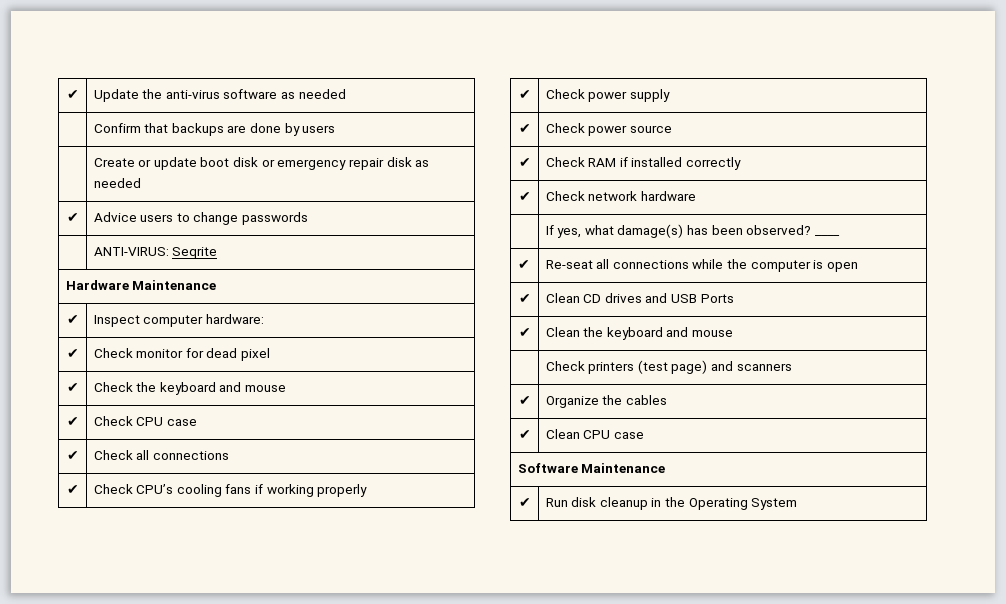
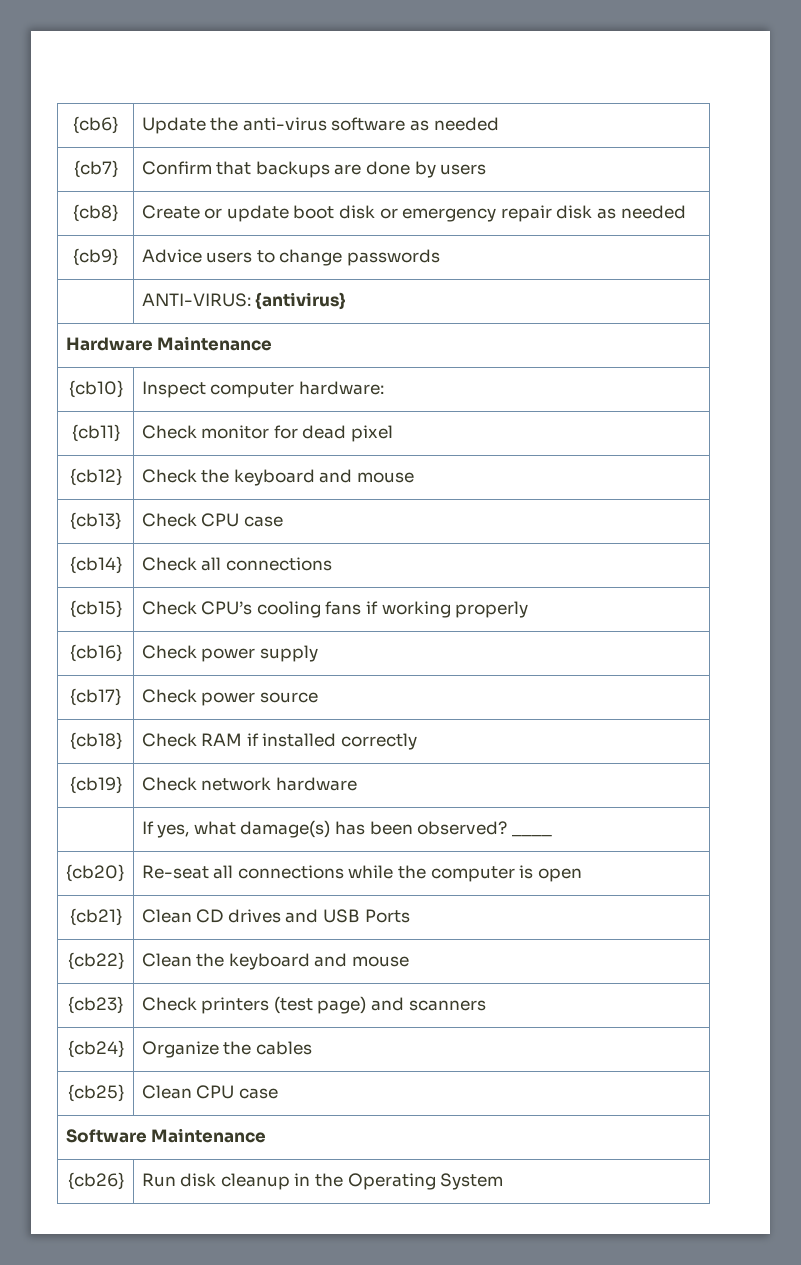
[66,90,79,99] ✔ -> [73,116,118,134] {cb6}
(346, 94) none -> [73,160,118,178] {cb7}
(336, 129) none -> [73,204,118,222] {cb8}
[66,213,79,222] ✔ -> [73,248,118,266] {cb9}
[172,247,218,259] Seqrite -> [255,292,347,310] {antivirus}
[66,315,79,324] ✔ -> [68,380,123,398] {cb10}
[66,349,79,358] ✔ -> [71,424,120,442] {cb11}
[66,383,79,392] ✔ -> [69,468,122,486] {cb12}
[66,417,79,426] ✔ -> [70,512,121,530] {cb13}
[66,451,79,460] ✔ -> [69,556,122,574] {cb14}
[66,485,79,494] ✔ -> [69,600,122,618] {cb15}
[518,90,531,99] ✔ -> [69,644,122,662] {cb16}
[518,124,531,133] ✔ -> [70,688,121,706] {cb17}
[518,158,531,167] ✔ -> [69,732,122,750] {cb18}
[518,192,531,201] ✔ -> [69,776,122,794] {cb19}
[517,260,530,269] ✔ -> [65,864,124,882] {cb20}
[518,294,531,303] ✔ -> [69,908,122,926] {cb21}
[518,328,531,337] ✔ -> [67,952,124,970] {cb22}
(734, 333) none -> [68,996,123,1014] {cb23}
[518,396,531,405] ✔ -> [67,1040,124,1058] {cb24}
[518,430,531,439] ✔ -> [67,1084,124,1102] {cb25}
[518,498,531,507] ✔ -> [67,1172,124,1190] {cb26}

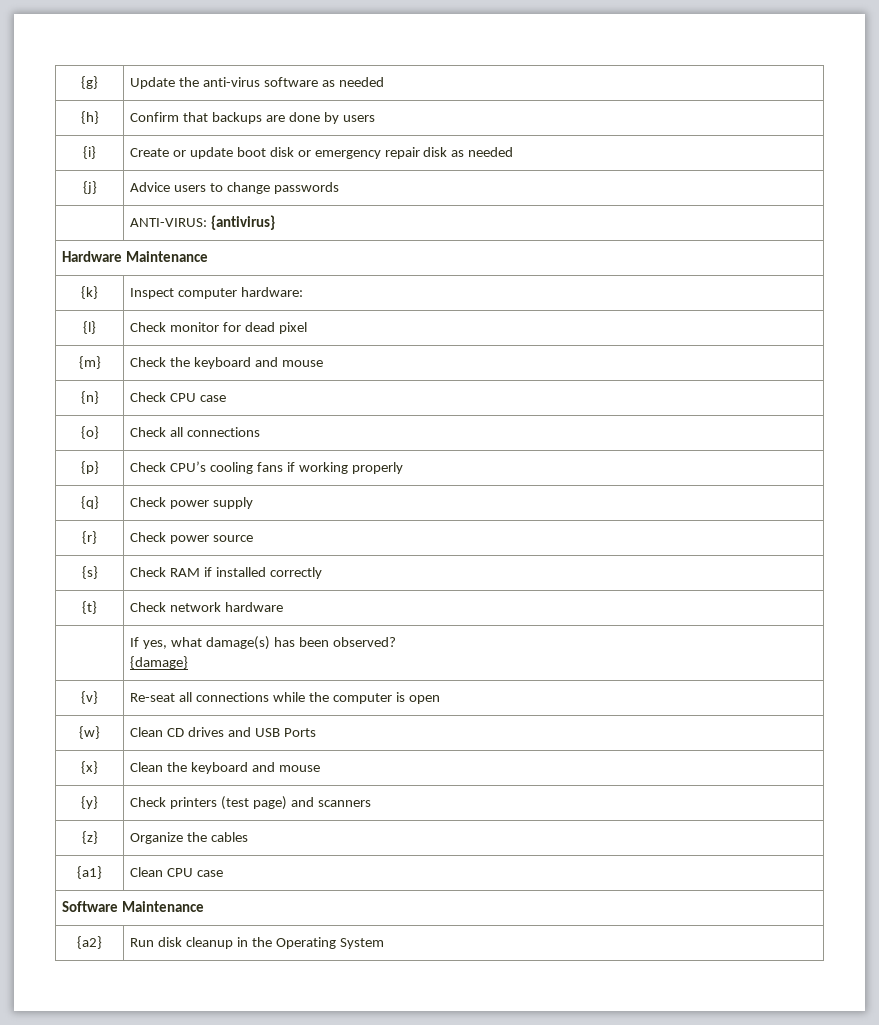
[73,116,118,134] {cb6} -> [81,76,98,89] {g}
[73,160,118,178] {cb7} -> [80,111,99,124] {h}
[73,204,118,222] {cb8} -> [83,146,96,159] {i}
[73,248,118,266] {cb9} -> [82,181,97,194] {j}
[68,380,123,398] {cb10} -> [81,286,98,299] {k}
[71,424,120,442] {cb11} -> [83,321,96,334] {l}
[69,468,122,486] {cb12} -> [78,356,101,369] {m}
[70,512,121,530] {cb13} -> [80,391,99,404] {n}
[69,556,122,574] {cb14} -> [80,426,99,439] {o}
[69,600,122,618] {cb15} -> [80,461,99,474] {p}
[69,644,122,662] {cb16} -> [80,496,99,509] {q}
[70,688,121,706] {cb17} -> [82,531,97,544] {r}
[69,732,122,750] {cb18} -> [81,566,98,579] {s}
[69,776,122,794] {cb19} -> [82,601,97,614] {t}
[511,834,552,837] [65,864,124,882] ____ // {cb20} -> [130,656,189,669] [81,691,98,704] // {damage} // {v}
[69,908,122,926] {cb21} -> [79,726,100,739] {w}
[67,952,124,970] {cb22} -> [81,761,98,774] {x}
[68,996,123,1014] {cb23} -> [81,796,98,809] {y}
[67,1040,124,1058] {cb24} -> [81,831,98,844] {z}
[67,1084,124,1102] {cb25} -> [77,866,102,879] {a1}
[67,1172,124,1190] {cb26} -> [77,936,102,949] {a2}

